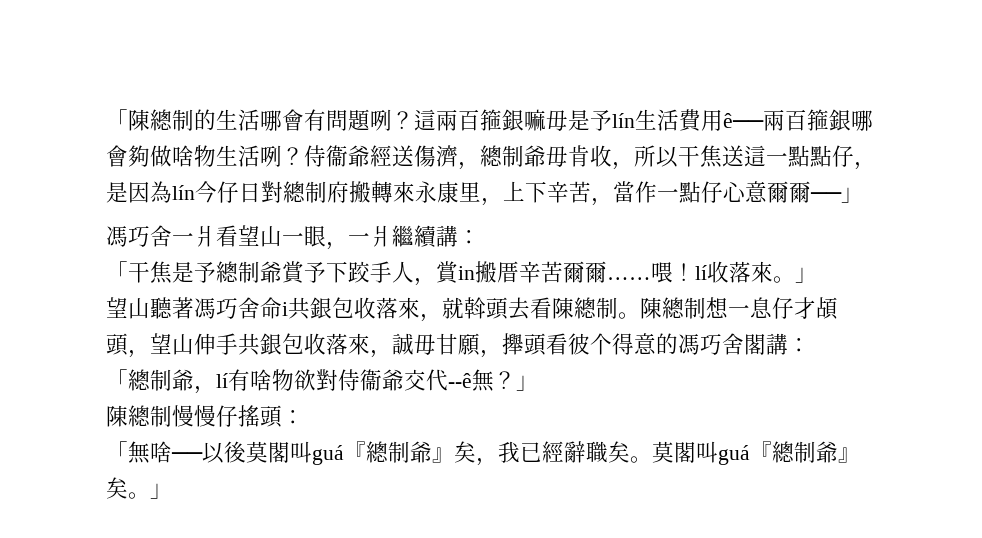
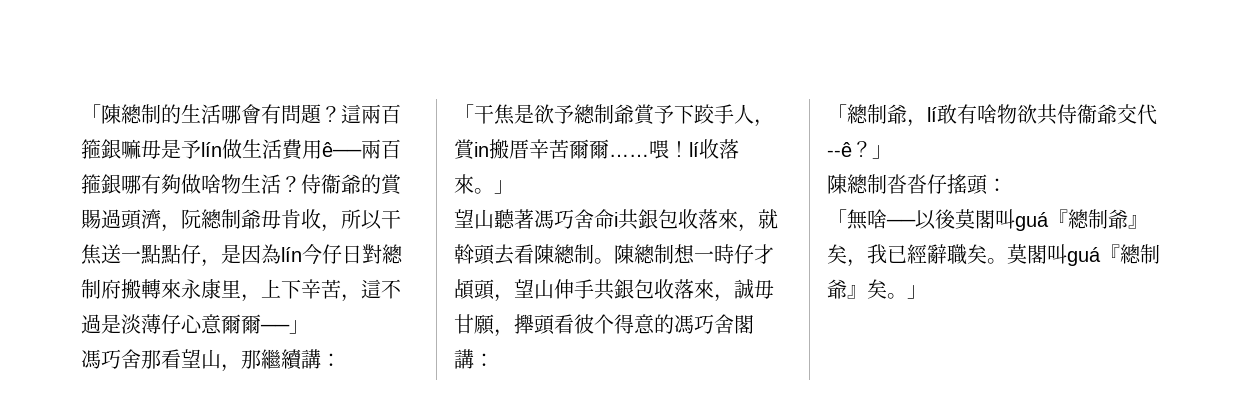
[370,109,392,131] 咧 -> (322, 114) none
(635, 120) none -> [222,139,242,159] 做
[106,145,128,167] 會 -> [141,174,161,194] 有
[260,145,282,167] 咧 -> (281, 184) none
[370,145,480,170] 經送傷濟， -> [361,174,402,195] [81,209,201,232] 的賞賜過頭濟，阮
[744,145,766,167] 這 -> (121, 254) none
[613,181,701,203] 當作一點 -> [361,279,401,299] [81,314,161,334] 這不過是淡薄
[172,225,392,250] 一爿看望山一眼，一爿 -> [141,349,261,372] 那看望山，那
(194, 272) none -> [534,104,554,124] 欲
[750,297,772,318] 息 -> [714,244,734,264] 時
(228, 380) none -> [937,104,957,124] 敢
[316,369,338,391] 對 -> [1037,104,1057,125] 共
[472,369,494,392] 無 -> (852, 149) none
[172,405,216,427] 慢慢 -> [887,174,927,194] 沓沓

